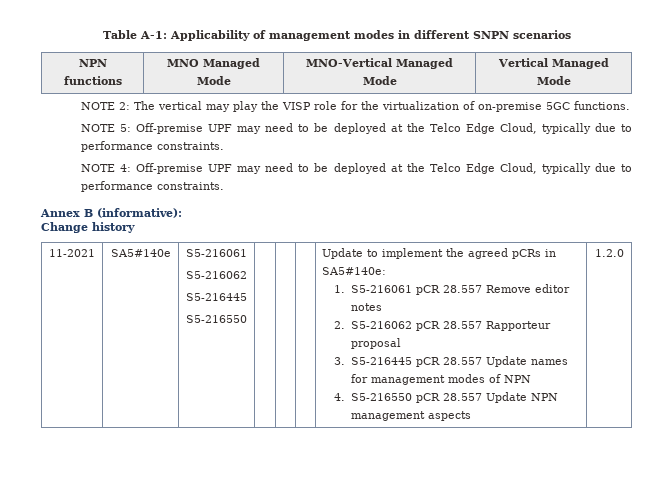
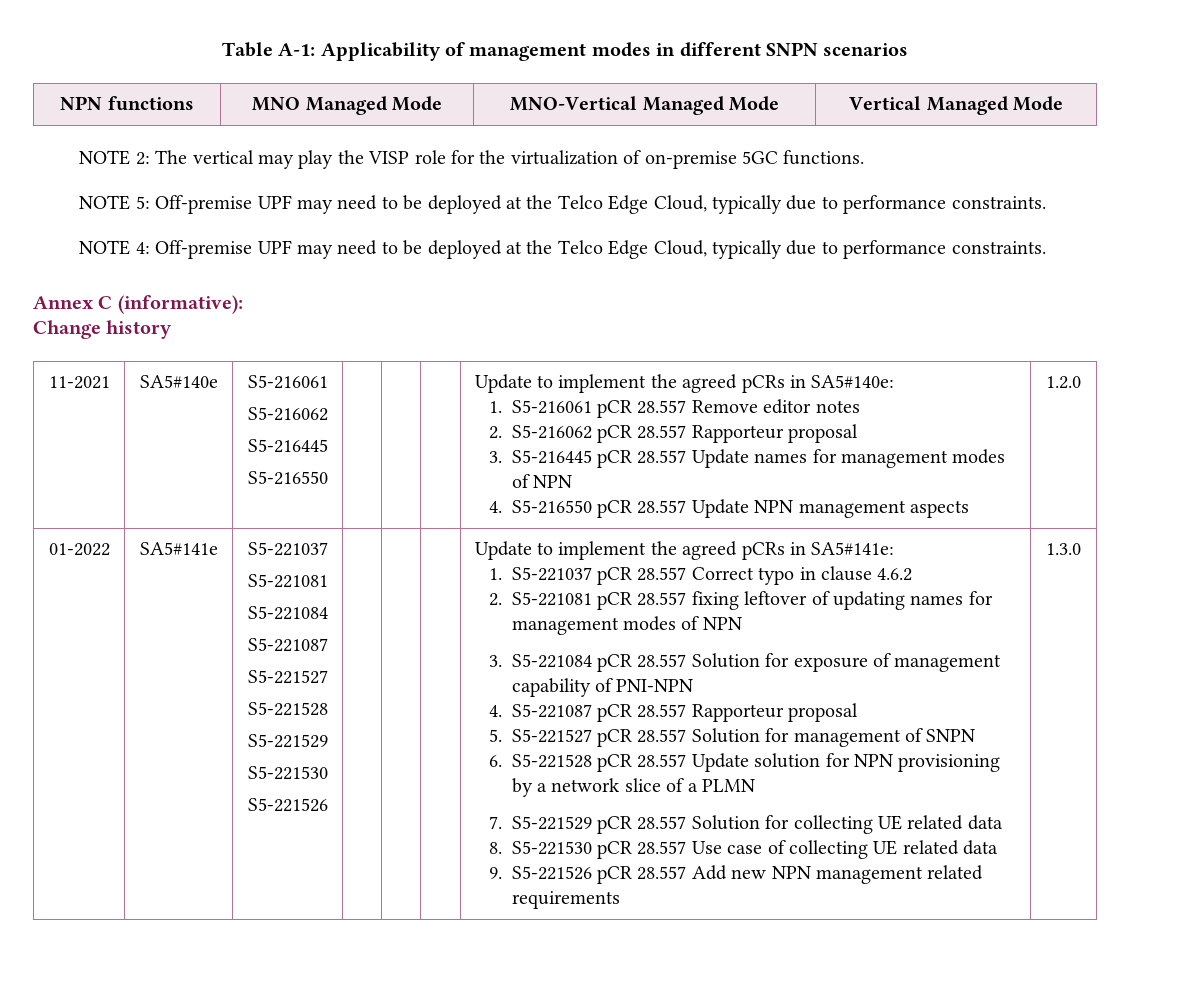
[84,209,93,217] B -> [98,296,113,309] C
(624, 253) none -> [48,543,110,556] [139,542,218,555] [247,542,328,556] [247,574,328,588] [247,606,328,620] [247,638,328,652] [247,670,328,684] [247,702,328,716] [247,734,328,748] [247,766,328,780] [247,798,328,812] [474,541,895,560] [488,566,913,585] [488,591,993,610] [511,616,742,635] [488,653,1002,672] [511,678,694,697] [488,703,859,722] [488,728,976,747] [488,753,1001,772] [511,778,755,797] [488,815,1003,834] [488,840,999,859] [488,865,984,884] [511,891,620,909] [1046,543,1081,555] // 01-2022 | SA5#141e | S5-221037 // S5-221081 // S5-221084 // S5-221087 // S5-221527 // S5-221528 // S5-221529 // S5-221530 // S5-221526 | | | | Update to implement the agreed pCRs in SA5#141e: // 1. S5‑221037 pCR 28.557 Correct typo in clause 4.6.2 // 2. S5‑221081 pCR 28.557 fixing leftover of updating names for management modes of NPN // 3. S5‑221084 pCR 28.557 Solution for exposure of management capability of PNI-NPN // 4. S5‑221087 pCR 28.557 Rapporteur proposal // 5. S5-221527 pCR 28.557 Solution for management of SNPN // 6. S5-221528 pCR 28.557 Update solution for NPN provisioning by a network slice of a PLMN // 7. S5-221529 pCR 28.557 Solution for collecting UE related data // 8. S5-221530 pCR 28.557 Use case of collecting UE related data // 9. S5-221526 pCR 28.557 Add new NPN management related requirements | 1.3.0

